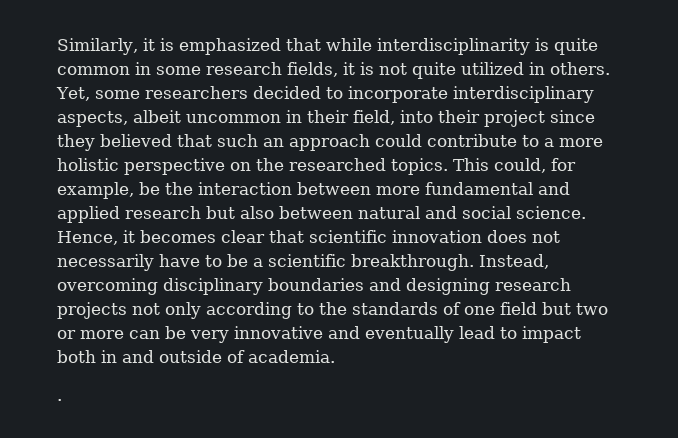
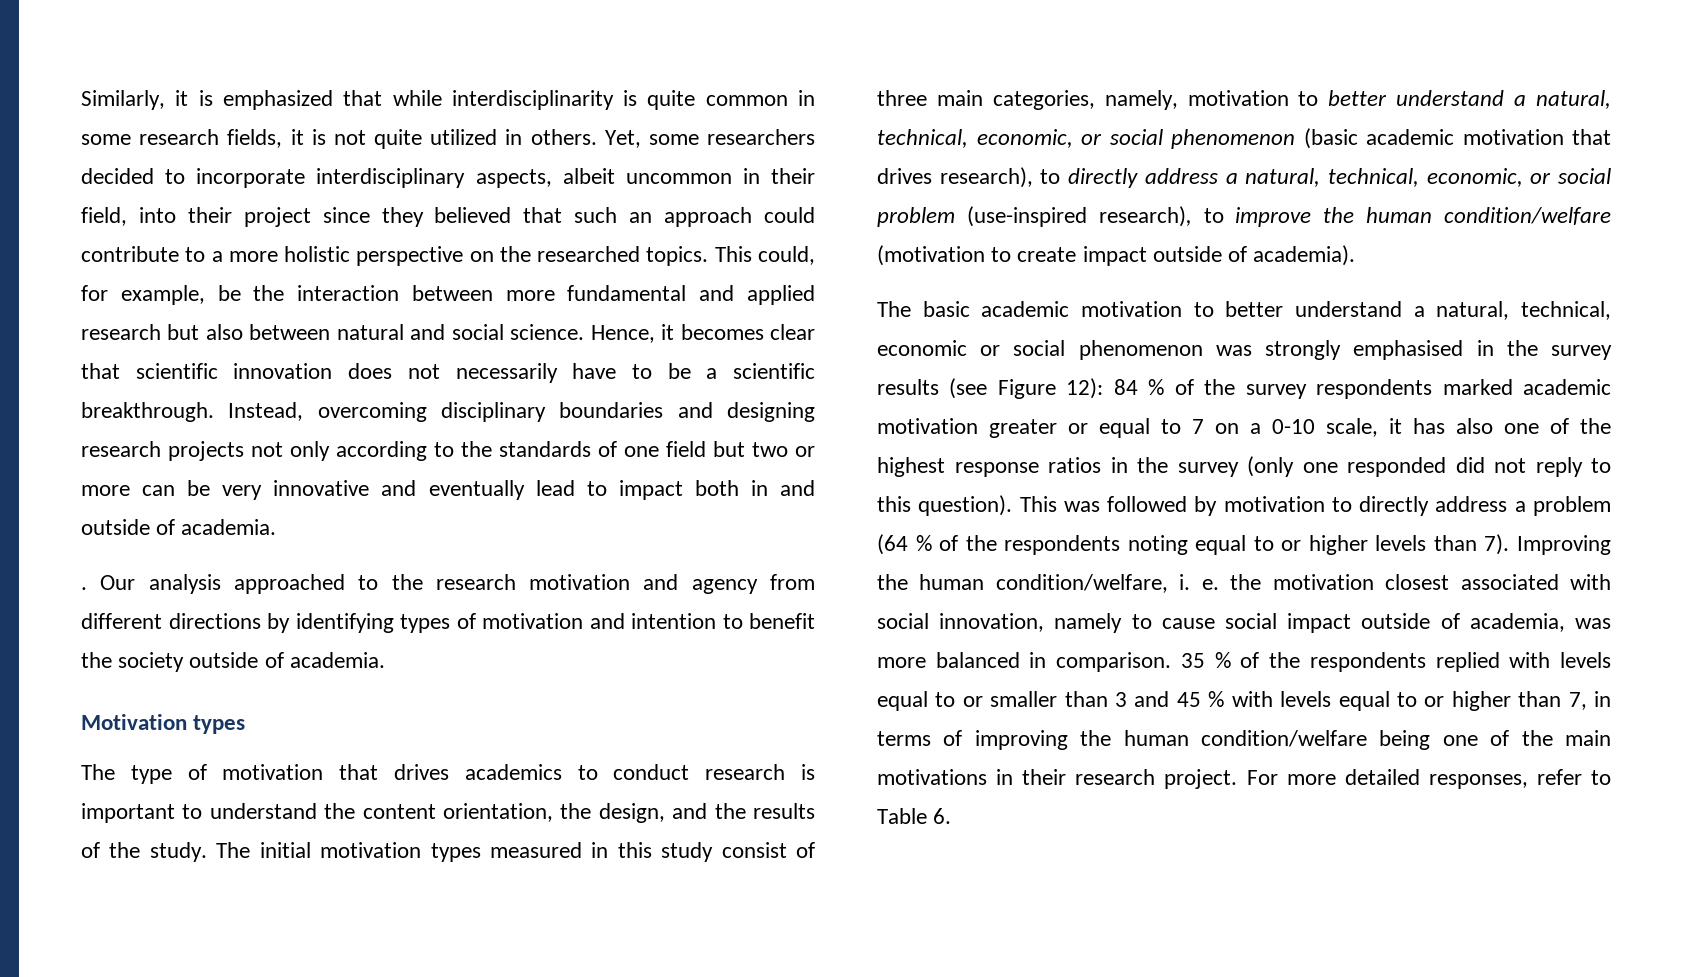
(62, 400) none -> [100,574,815,594] [81,613,815,633] [81,652,385,672] [81,714,246,734] [81,764,815,784] [81,803,815,823] [81,842,815,862] [877,90,1611,110] [877,128,1611,149] [877,167,1611,188] [877,206,1611,227] [877,245,1356,266] [877,301,1611,320] [877,340,1612,360] [877,378,1611,399] [877,418,1611,438] [877,456,1611,477] [877,495,1611,516] [877,534,1611,555] [877,574,1611,593] [877,613,1611,633] [877,652,1611,672] [877,691,1611,711] [877,730,1611,750] [877,769,1611,789] [877,808,952,824] Our analysis approached to the research motivation and agency from different directions by identifying types of motivation and intention to benefit the society outside of academia. // Motivation types // The type of motivation that drives academics to conduct research is important to understand the content orientation, the design, and the results of the study. The initial motivation types measured in this study consist of three main categories, namely, motivation to better understand a natural, technical, economic, or social phenomenon (basic academic motivation that drives research), to directly address a natural, technical, economic, or social problem (use-inspired research), to improve the human condition/welfare (motivation to create impact outside of academia). // The basic academic motivation to better understand a natural, technical, economic or social phenomenon was strongly emphasised in the survey results (see Figure 12): 84 % of the survey respondents marked academic motivation greater or equal to 7 on a 0-10 scale, it has also one of the highest response ratios in the survey (only one responded did not reply to this question). This was followed by motivation to directly address a problem (64 % of the respondents noting equal to or higher levels than 7). Improving the human condition/welfare, i. e. the motivation closest associated with social innovation, namely to cause social impact outside of academia, was more balanced in comparison. 35 % of the respondents replied with levels equal to or smaller than 3 and 45 % with levels equal to or higher than 7, in terms of improving the human condition/welfare being one of the main motivations in their research project. For more detailed responses, refer to Table 6.

